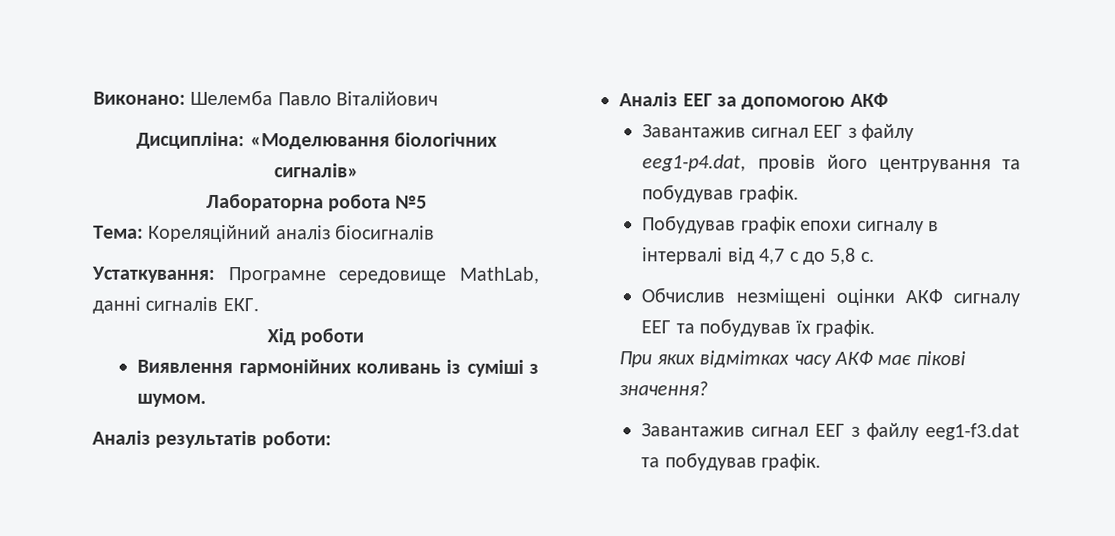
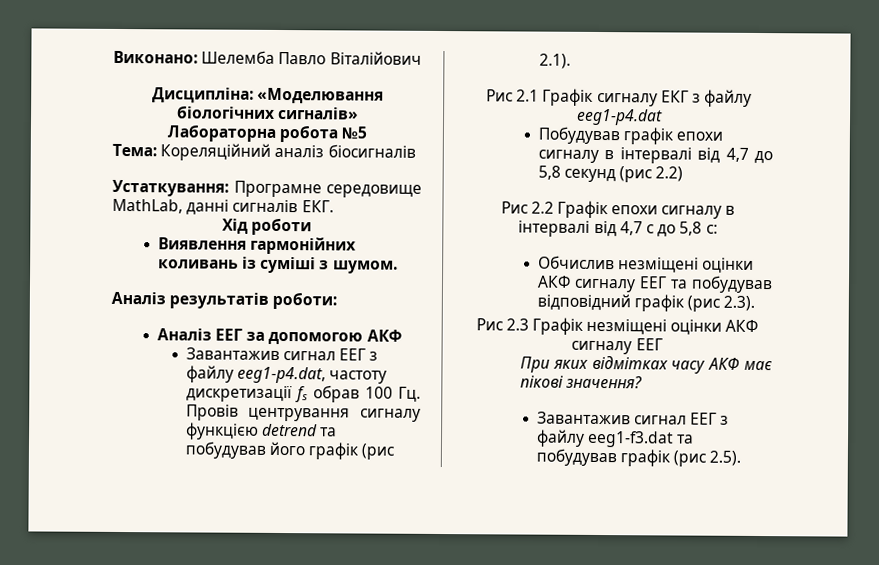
[757,154,1021,173] [642,184,799,203] провів його центрування та побудував графік. -> [329,370,388,384] [185,385,421,403] [185,404,421,422] [185,422,338,440] [184,441,395,460] [538,53,571,69] [485,88,753,107] [575,108,663,126] частоту дискретизації fs обрав 100 Гц. Провів центрування сигналу функцією detrend та побудував його графік (рис 2.1). // Рис 2.1 Графік сигналу ЕКГ з файлу eeg1-p4.dat
(786, 256) none -> [754,150,773,164] [537,165,684,183] [500,200,736,219] [518,220,643,237] до 5,8 секунд (рис 2.2) // Рис 2.2 Графік епохи сигналу в інтервалі від 4,7
[860,251,875,262] с. -> [705,224,718,234] с:
[794,319,876,337] їх графік. -> [536,293,756,312] [475,317,759,335] [571,338,663,355] відповідний графік (рис 2.3). // Рис 2.3 Графік незміщені оцінки АКФ сигналу ЕЕГ
[761,453,822,471] графік. -> [619,449,742,467] графік (рис 2.5).

